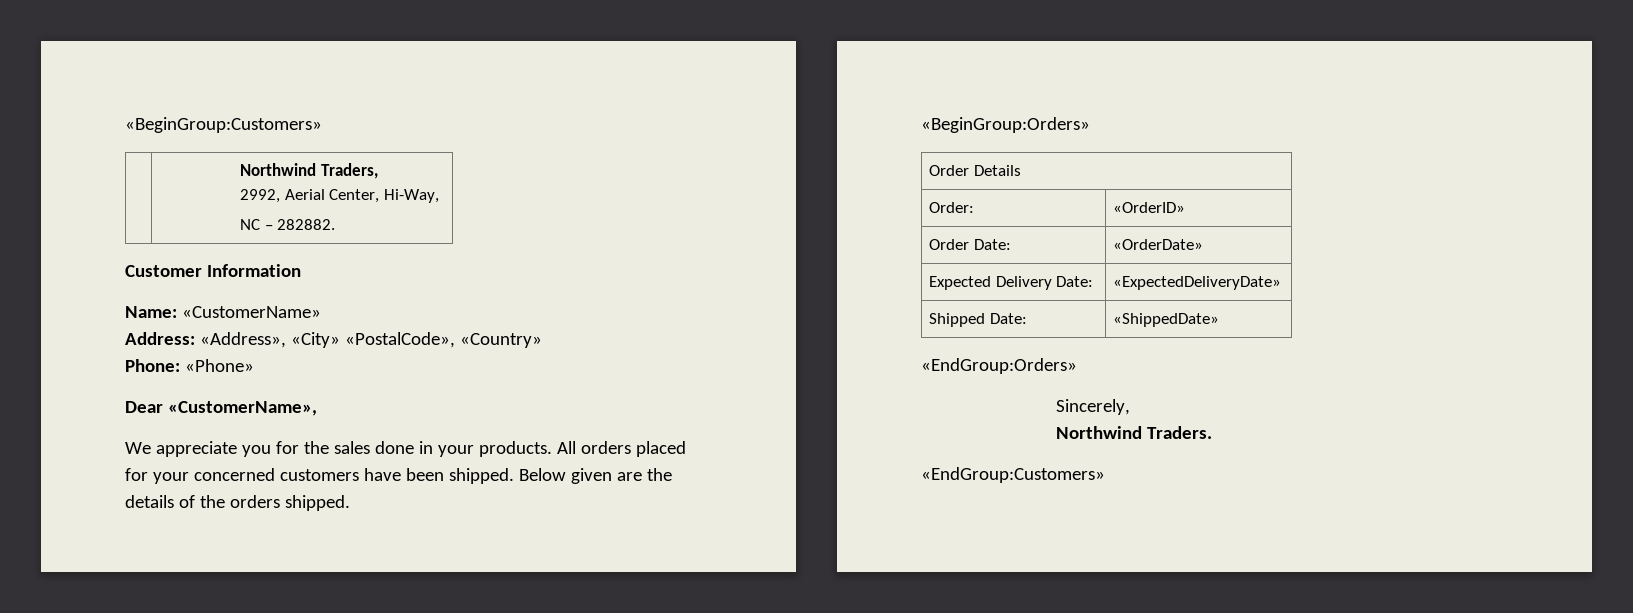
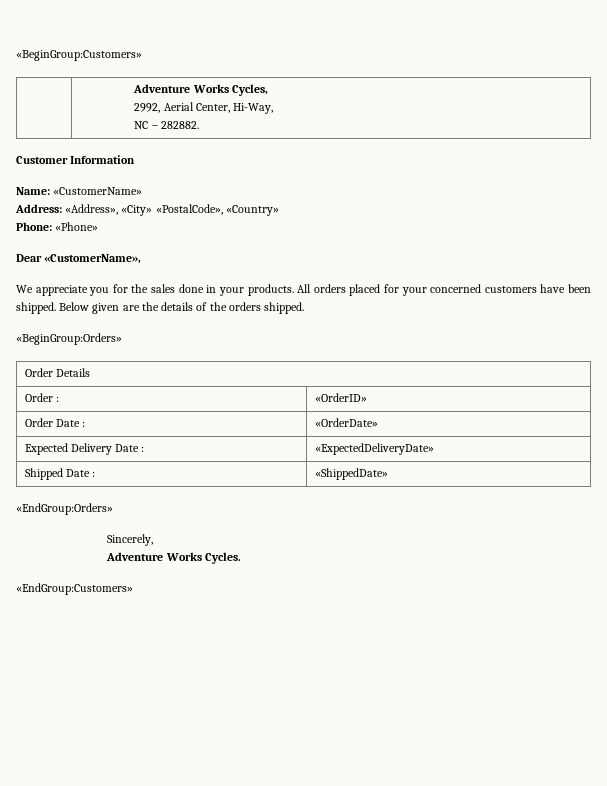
[240,163,378,179] Northwind Traders, -> [133,84,268,96] Adventure Works Cycles,
[929,202,975,213] Order: -> [24,393,59,402] Order :
[973,239,1011,250] Date: -> [55,419,86,427] Date :
[1056,276,1094,287] Date: -> [115,444,145,452] Date :
[989,313,1027,324] Date: -> [65,469,96,477] Date :
[1055,426,1212,439] Northwind Traders. -> [106,552,241,564] Adventure Works Cycles.

